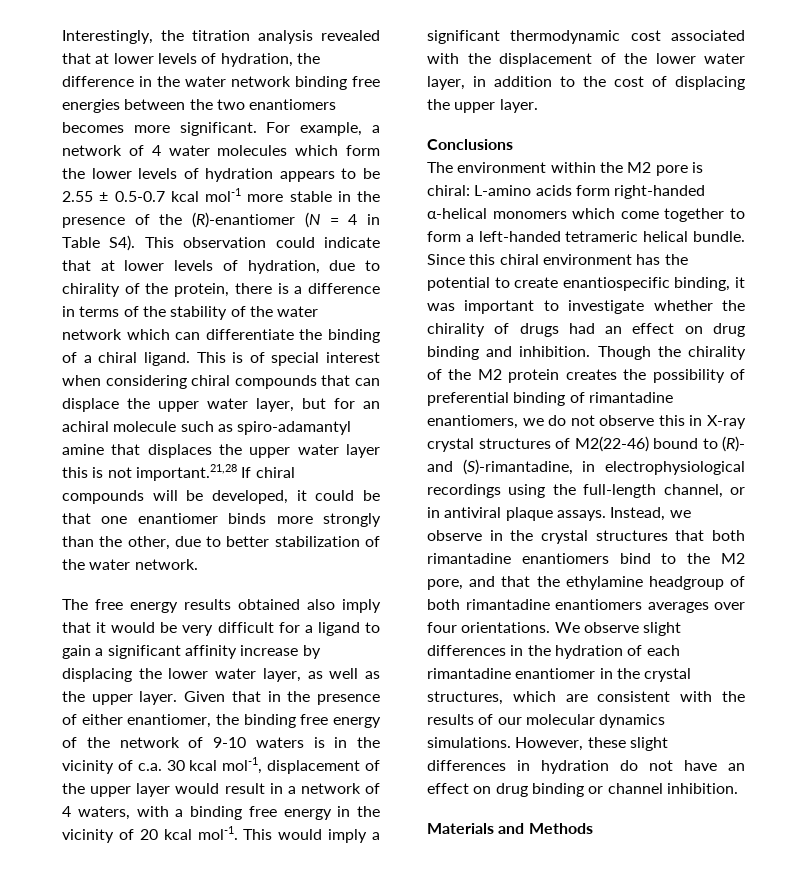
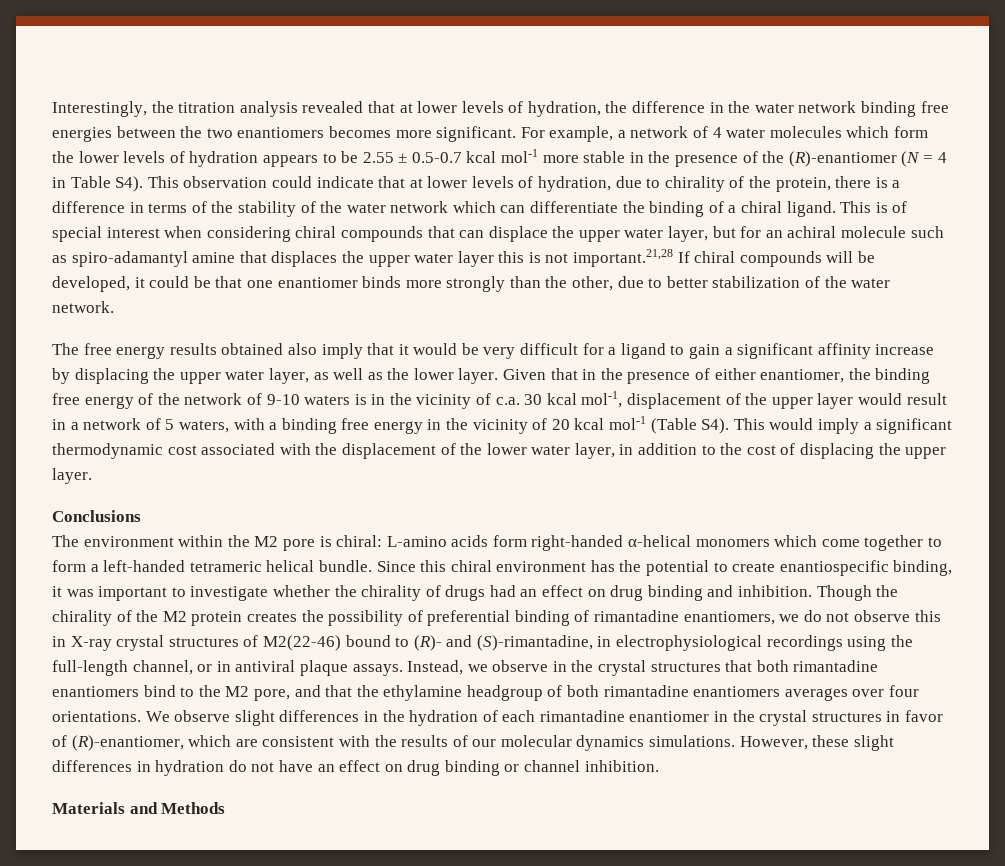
[168,668,209,679] lower -> [179,372,221,384] upper
[91,694,133,705] upper -> [413,368,454,380] lower
[62,806,71,817] 4 -> [165,419,175,430] 5
[197,826,238,840] mol-1. -> [609,416,730,434] mol-1 (Table S4).
[427,691,503,705] structures, -> [811,710,944,722] [52,735,184,751] structures in favor of (R)-enantiomer,

